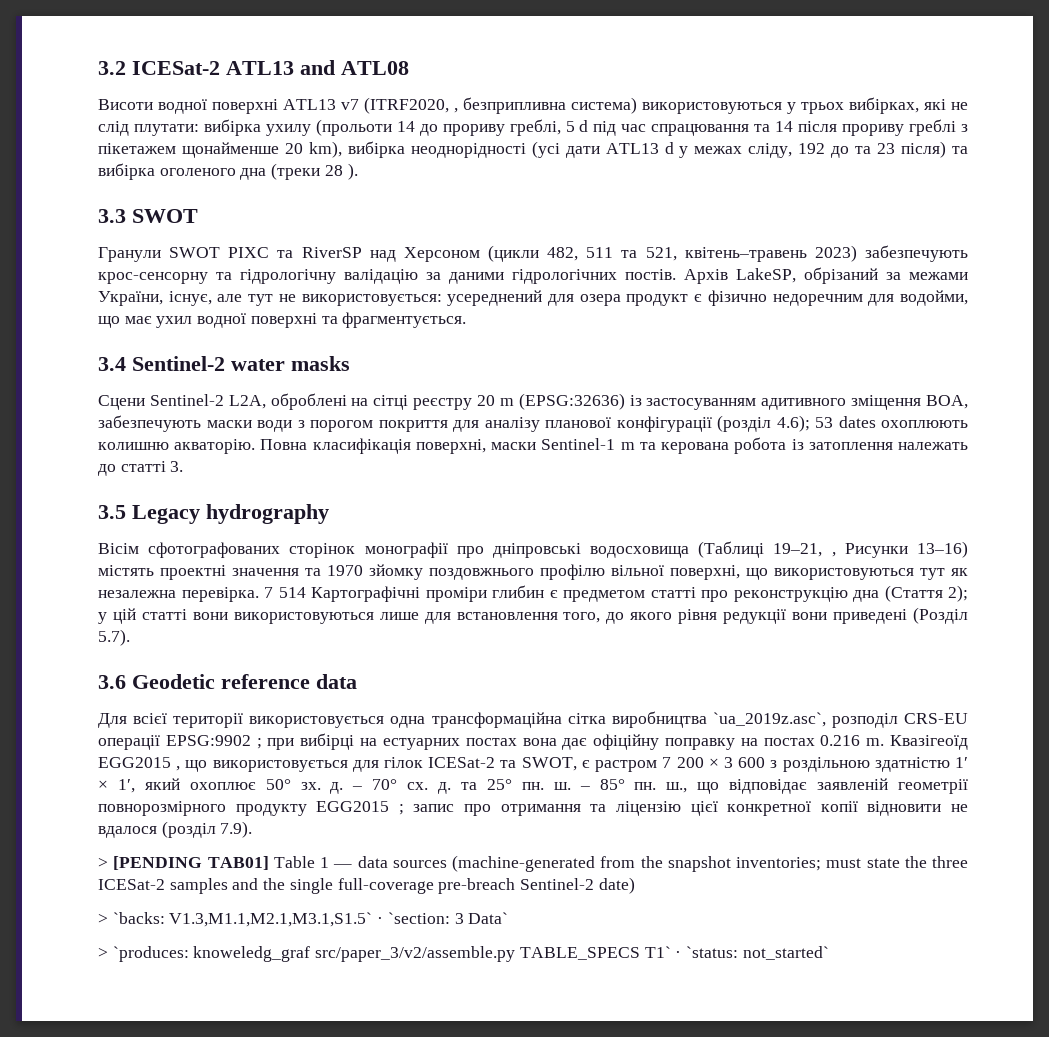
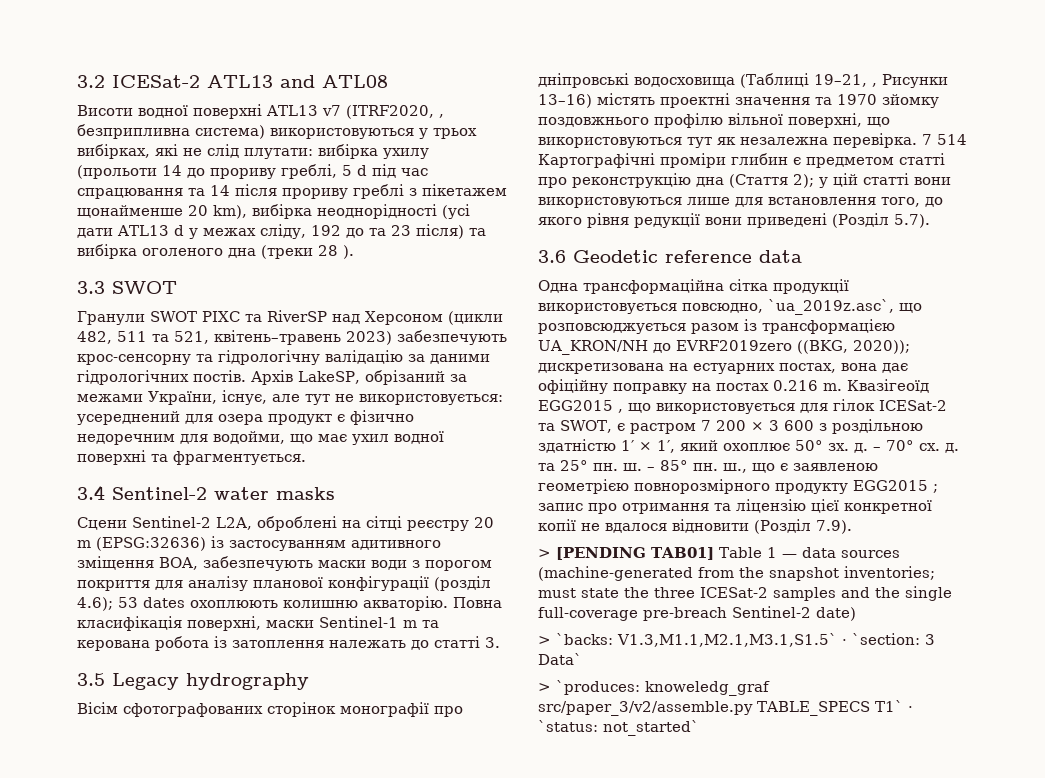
[98,711,969,728] [98,733,355,750] Для всієї території використовується одна трансформаційна сітка виробництва `ua_2019z.asc`, розподіл CRS-EU операції EPSG:9902 ; при вибірці -> [538,279,849,294] [538,299,922,315] [538,319,895,334] [538,340,910,355] [538,363,664,374] Одна трансформаційна сітка продукції використовується повсюдно, `ua_2019z.asc`, що розповсюджується разом із трансформацією UA_KRON/NH до EVRF2019zero ((BKG, 2020)); дискретизована
[465,738,517,746] постах -> [779,363,836,373] постах,
[729,778,968,794] відповідає заявленій геометрії -> [780,463,878,471] [538,479,629,494] є заявленою геометрією
[867,801,942,816] відновити -> (576, 525) none
[161,821,216,838] (розділ -> [672,519,811,534] відновити (Розділ

